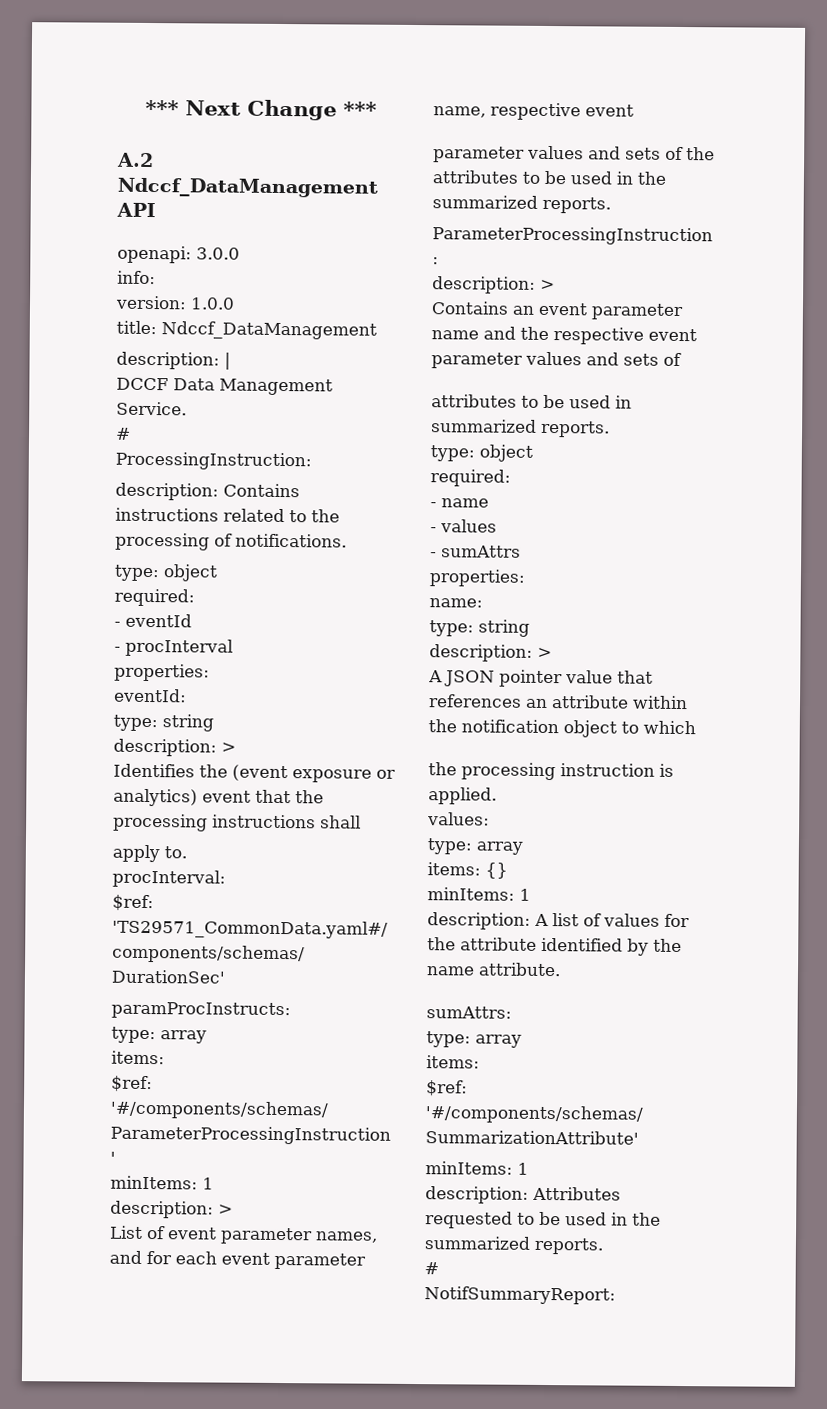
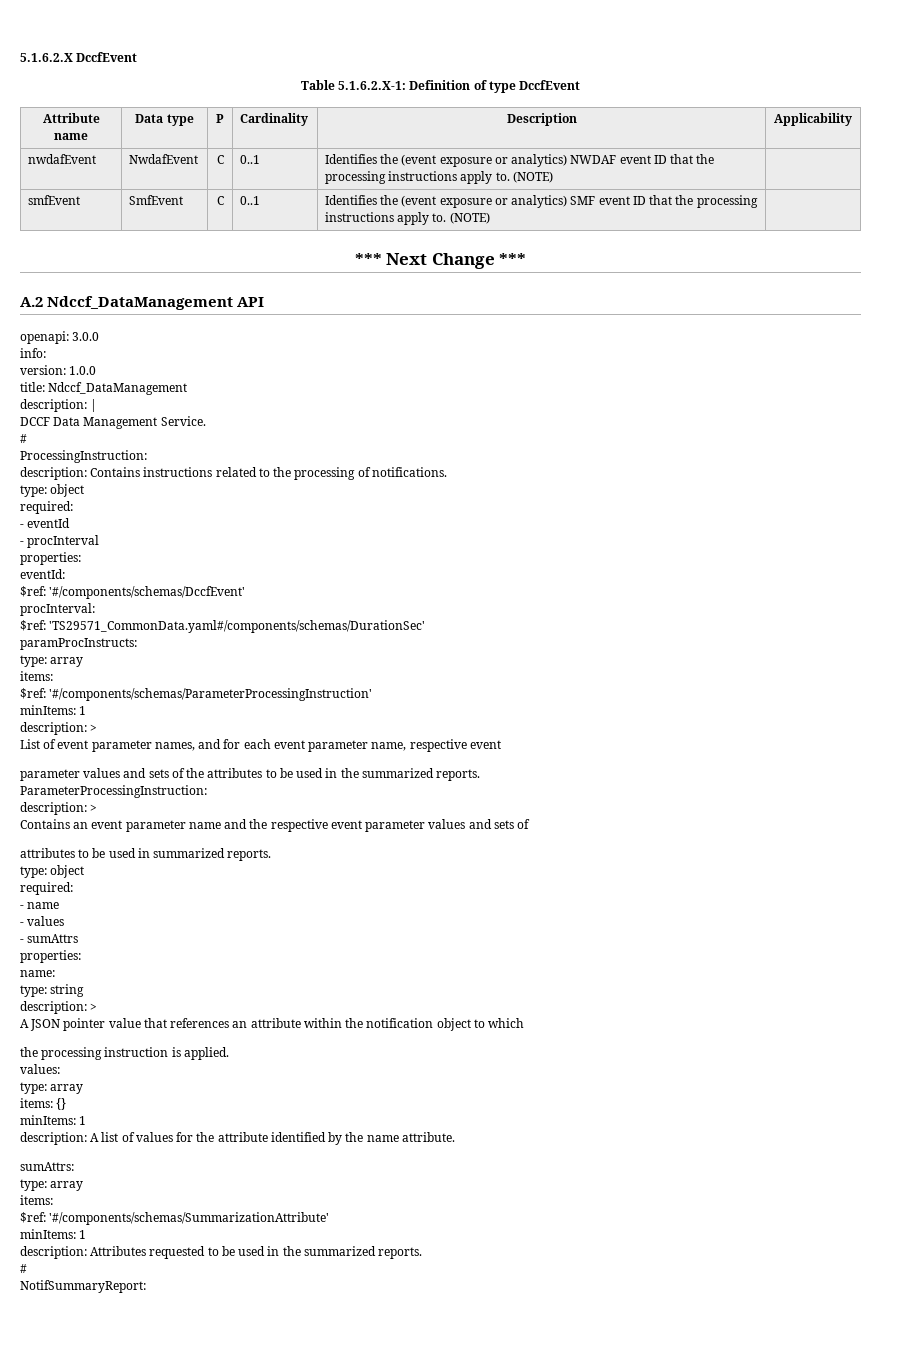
(144, 107) none -> [20,52,138,62] [300,80,581,93] [42,113,100,123] [54,133,88,140] [135,114,194,126] [216,114,224,123] [239,113,308,126] [506,113,577,126] [774,113,853,126] [27,154,96,164] [128,154,198,164] [216,155,224,164] [239,155,260,164] [324,154,715,167] [324,171,553,184] [27,195,80,205] [128,195,183,205] [216,196,224,205] [239,196,260,205] [324,195,758,208] [324,212,490,225] 5.1.6.2.X DccfEvent // Table 5.1.6.2.X-1: Definition of type DccfEvent // Attribute name | Data type | P | Cardinality | Description | Applicability // nwdafEvent | NwdafEvent | C | 0..1 | Identifies the (event exposure or analytics) NWDAF event ID that the processing instructions apply to. (NOTE) | // smfEvent | SmfEvent | C | 0..1 | Identifies the (event exposure or analytics) SMF event ID that the processing instructions apply to. (NOTE) | //
[113,714,214,732] [113,738,236,757] [113,763,396,783] [113,788,324,807] [113,813,361,832] [112,844,187,863] type: string // description: > // Identifies the (event exposure or analytics) event that the processing instructions shall // apply to. -> [20,586,246,599] $ref: '#/components/schemas/DccfEvent'

